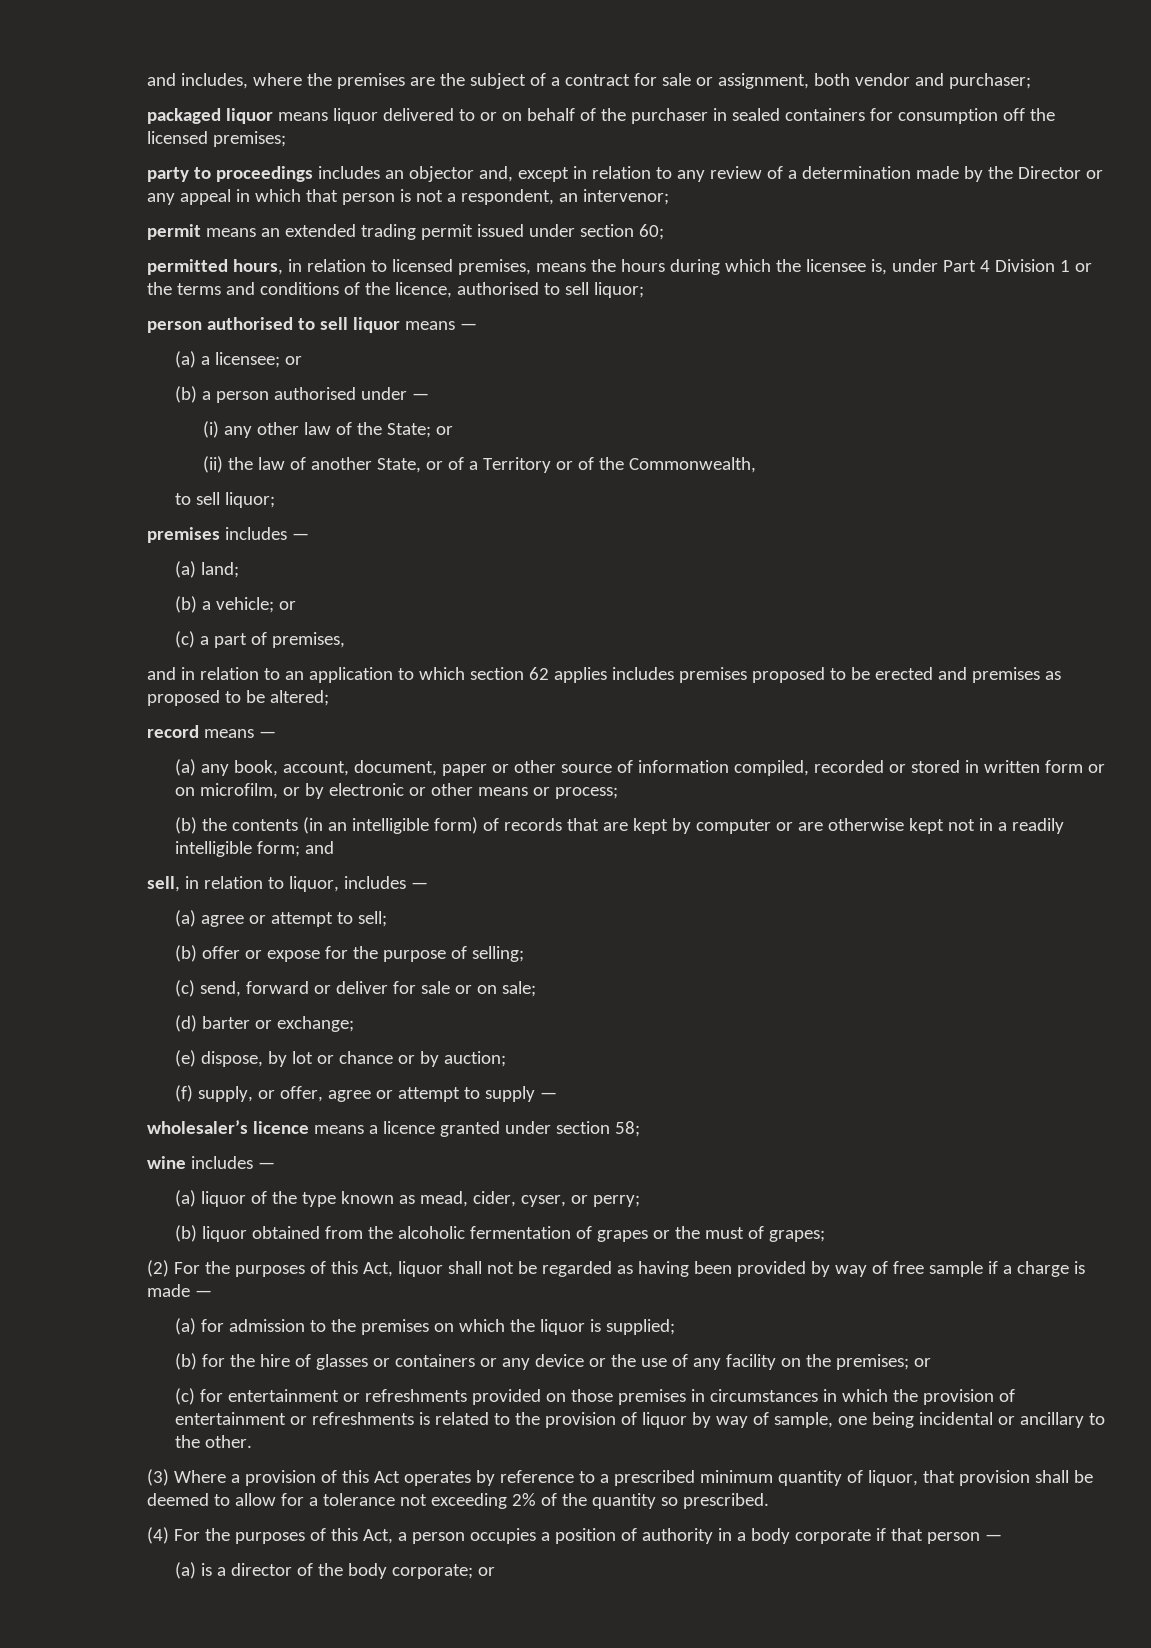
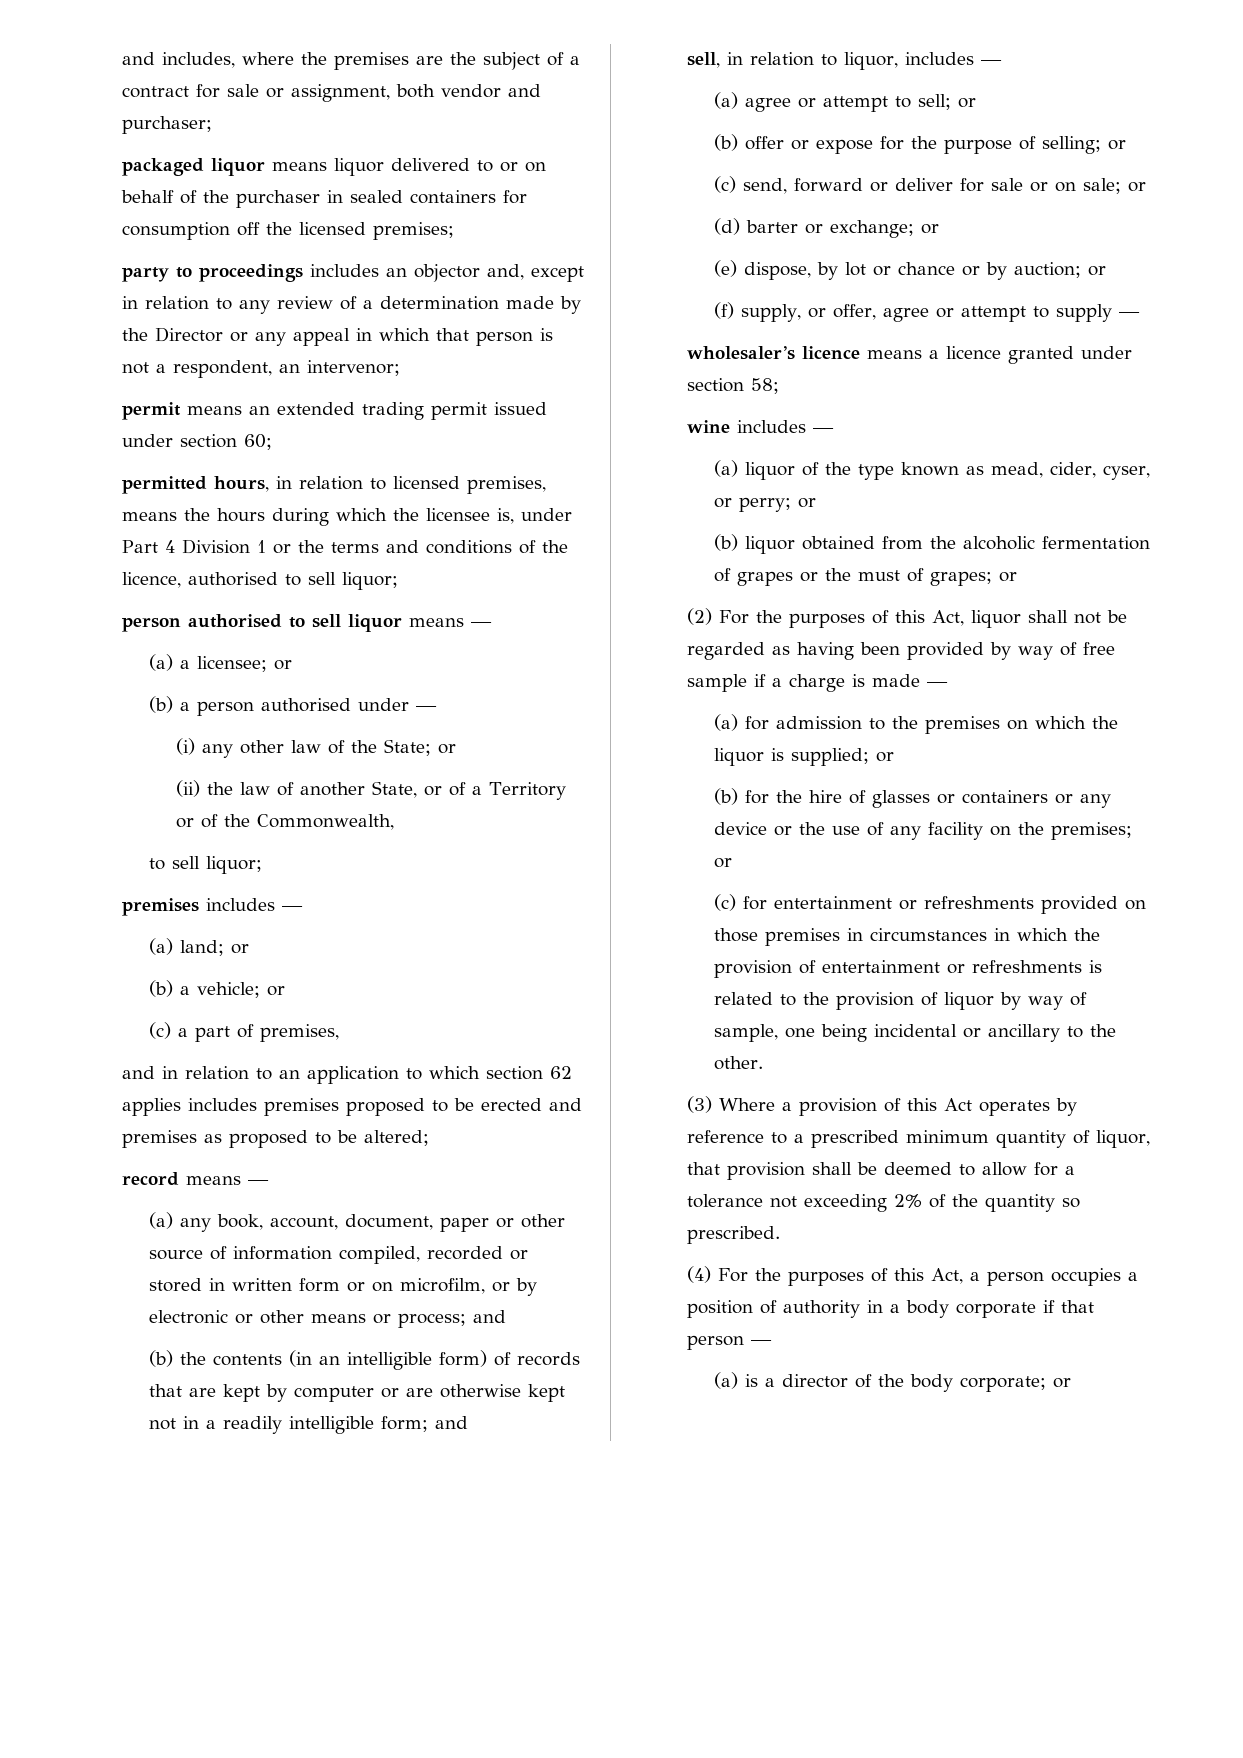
(240, 570) none -> [231,944,250,954] or
(619, 793) none -> [473,1310,507,1323] and
(388, 919) none -> [958,98,977,108] or
(525, 954) none -> [1108,140,1127,150] or
(537, 989) none -> [1128,182,1147,192] or
(355, 1024) none -> [921,224,940,234] or
(507, 1059) none -> [1088,266,1107,276] or
(641, 1201) none -> [798,498,817,508] or
(826, 1236) none -> [999,572,1018,582] or
(676, 1327) none -> [876,752,895,762] or

